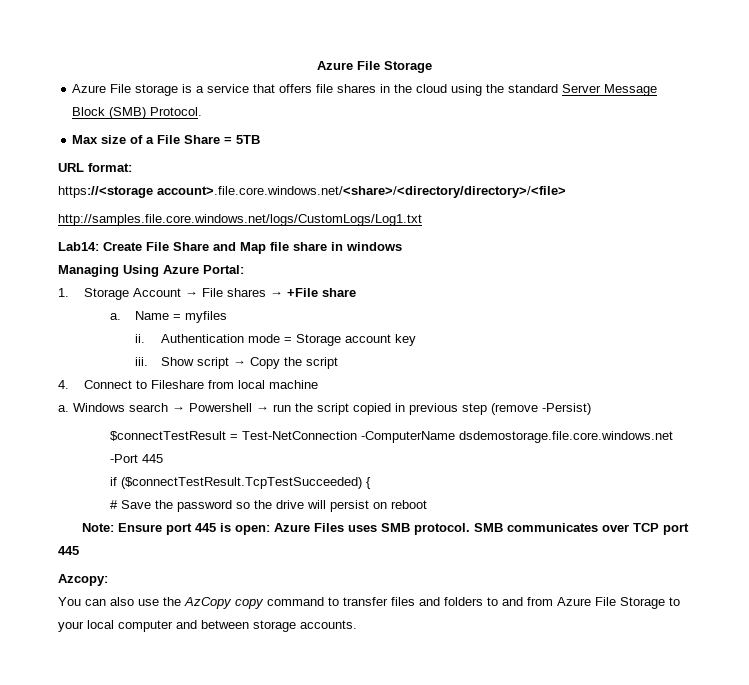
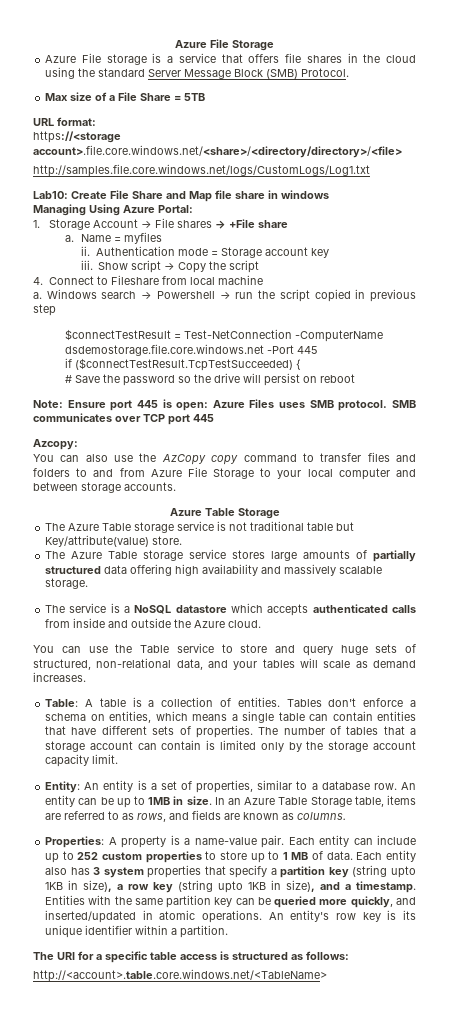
[58,242,99,251] Lab14: -> [33,191,68,199] Lab10:
[491,403,591,415] (remove -Persist) -> (56, 310) none
(357, 624) none -> [169,508,280,519] [45,521,355,533] [45,535,183,547] [45,549,416,562] [45,564,383,576] [45,578,89,589] [45,603,416,616] [45,618,262,628] [33,643,416,656] [33,658,416,670] [33,672,86,682] [45,697,417,707] [45,711,417,723] [45,725,416,738] [45,740,417,752] [45,754,119,767] [45,780,416,793] [45,795,416,808] [45,810,347,822] [45,835,417,848] [45,850,416,863] [45,865,417,878] [45,880,416,893] [45,895,416,908] [45,910,417,923] [45,925,229,938] [33,951,349,963] [33,969,327,982] // Azure Table Storage // The Azure Table storage service is not traditional table but Key/attribute(value) store. // The Azure Table storage service stores large amounts of partially structured data offering high availability and massively scalable storage. // The service is a NoSQL datastore which accepts authenticated calls from inside and outside the Azure cloud. // You can use the Table service to store and query huge sets of structured, non-relational data, and your tables will scale as demand increases. // Table: A table is a collection of entities. Tables don't enforce a schema on entities, which means a single table can contain entities that have different sets of properties. The number of tables that a storage account can contain is limited only by the storage account capacity limit. // Entity: An entity is a set of properties, similar to a database row. An entity can be up to 1MB in size. In an Azure Table Storage table, items are referred to as rows, and fields are known as columns. // Properties: A property is a name-value pair. Each entity can include up to 252 custom properties to store up to 1 MB of data. Each entity also has 3 system properties that specify a partition key (string upto 1KB in size), a row key (string upto 1KB in size), and a timestamp. Entities with the same partition key can be queried more quickly, and inserted/updated in atomic operations. An entity's row key is its unique identifier within a partition. // The URI for a specific table access is structured as follows: // http://<account>.table.core.windows.net/<TableName>

